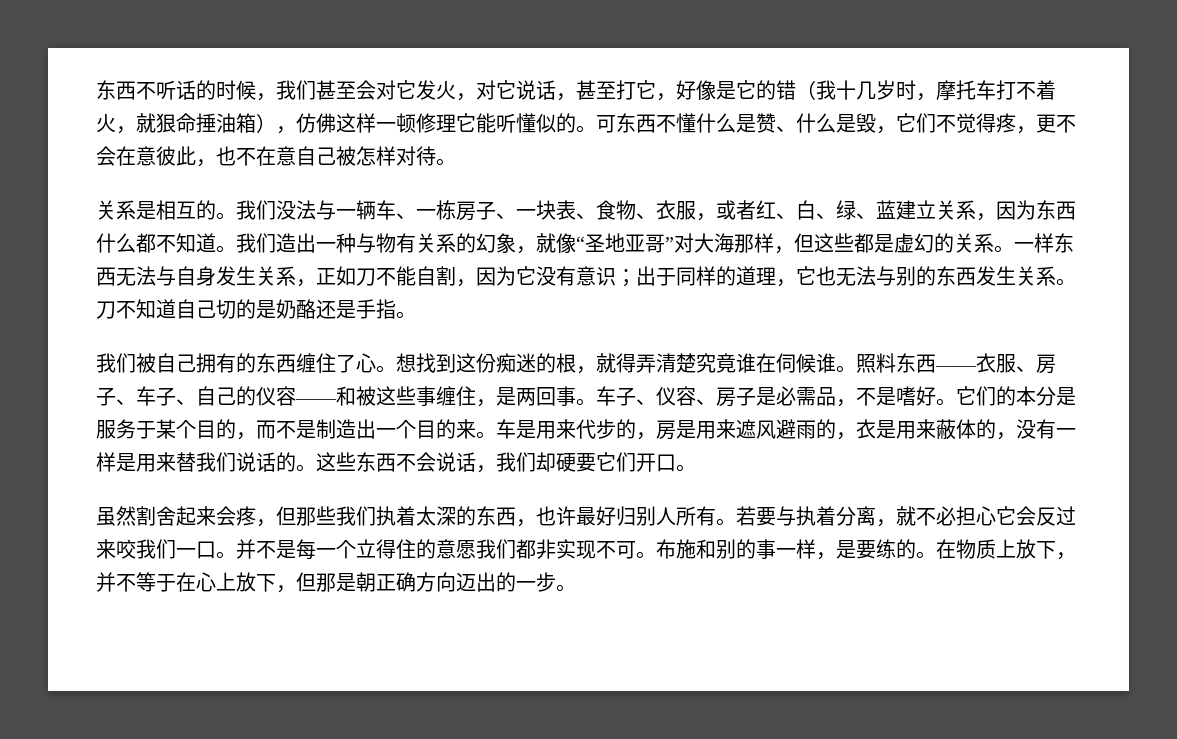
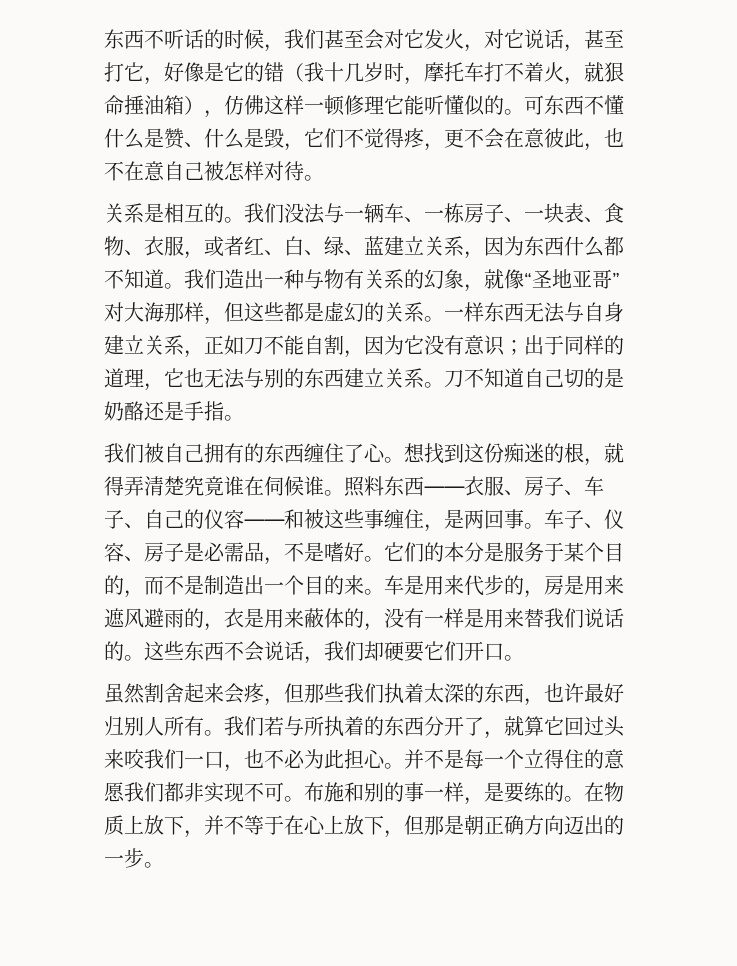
[216,266,256,286] 发生 -> [104,335,144,355] 建立
[976,266,1016,286] 发生 -> [344,368,384,388] 建立
[736,506,1076,527] [96,539,216,559] 若要与执着分离，就不必担心它会反过来咬我们一口 -> [224,716,625,739] [104,749,386,772] 我们若与所执着的东西分开了，就算它回过头来咬我们一口，也不必为此担心

